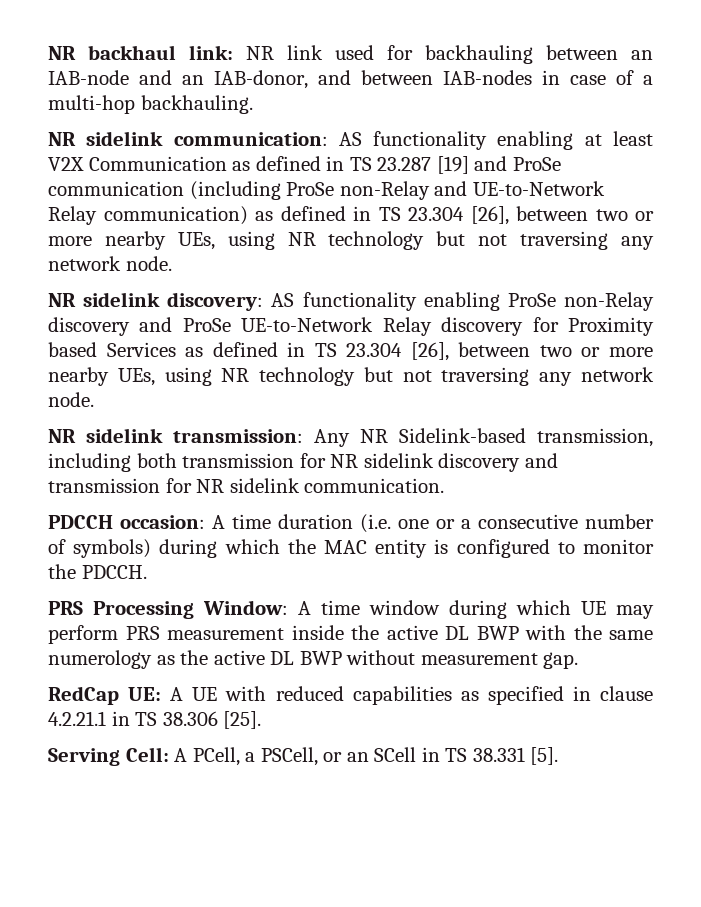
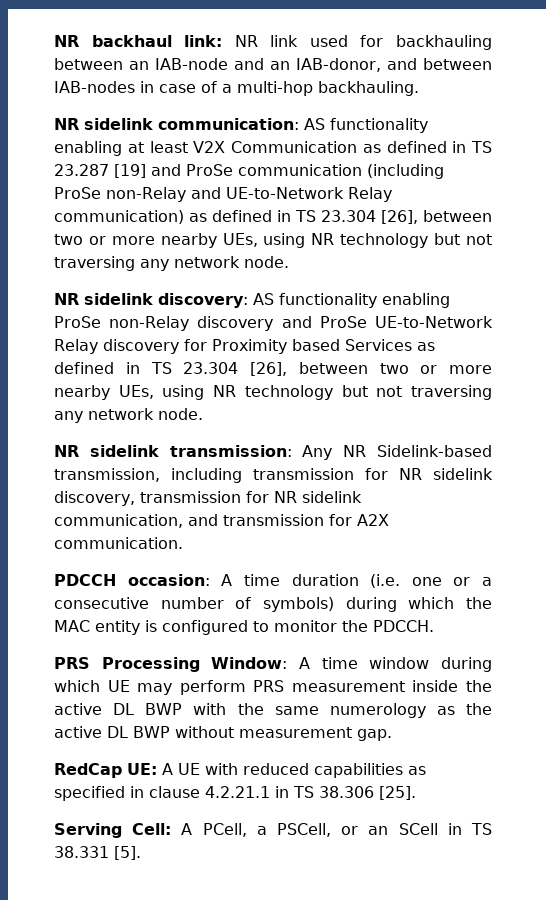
[136,453,558,472] [48,478,300,493] both transmission for NR sidelink discovery and transmission for NR sidelink -> [253,468,493,480] [54,491,362,506] [54,514,389,528] transmission for NR sidelink discovery, transmission for NR sidelink communication, and transmission for A2X

